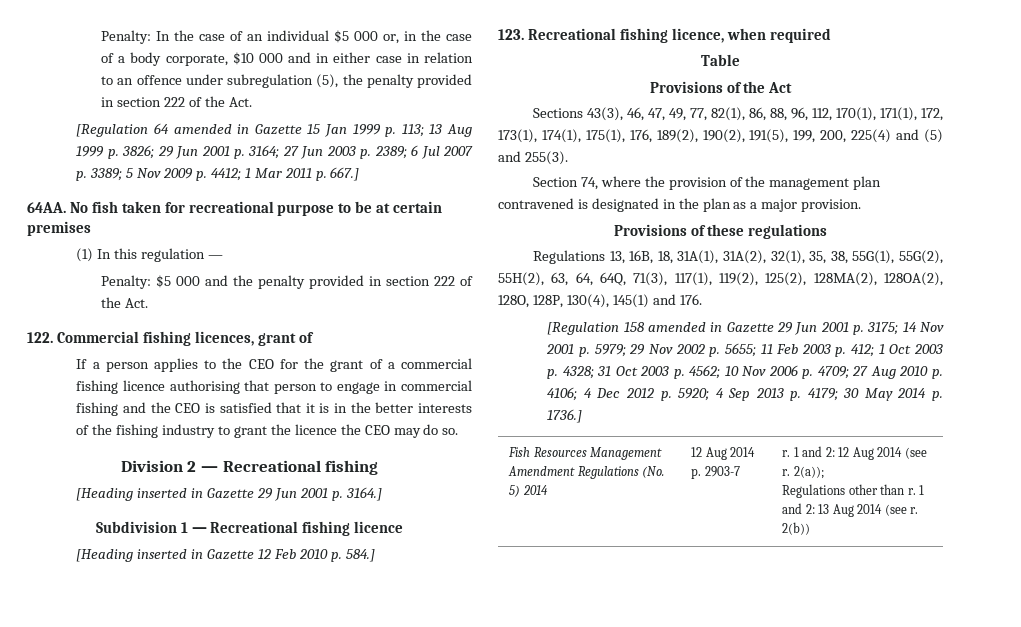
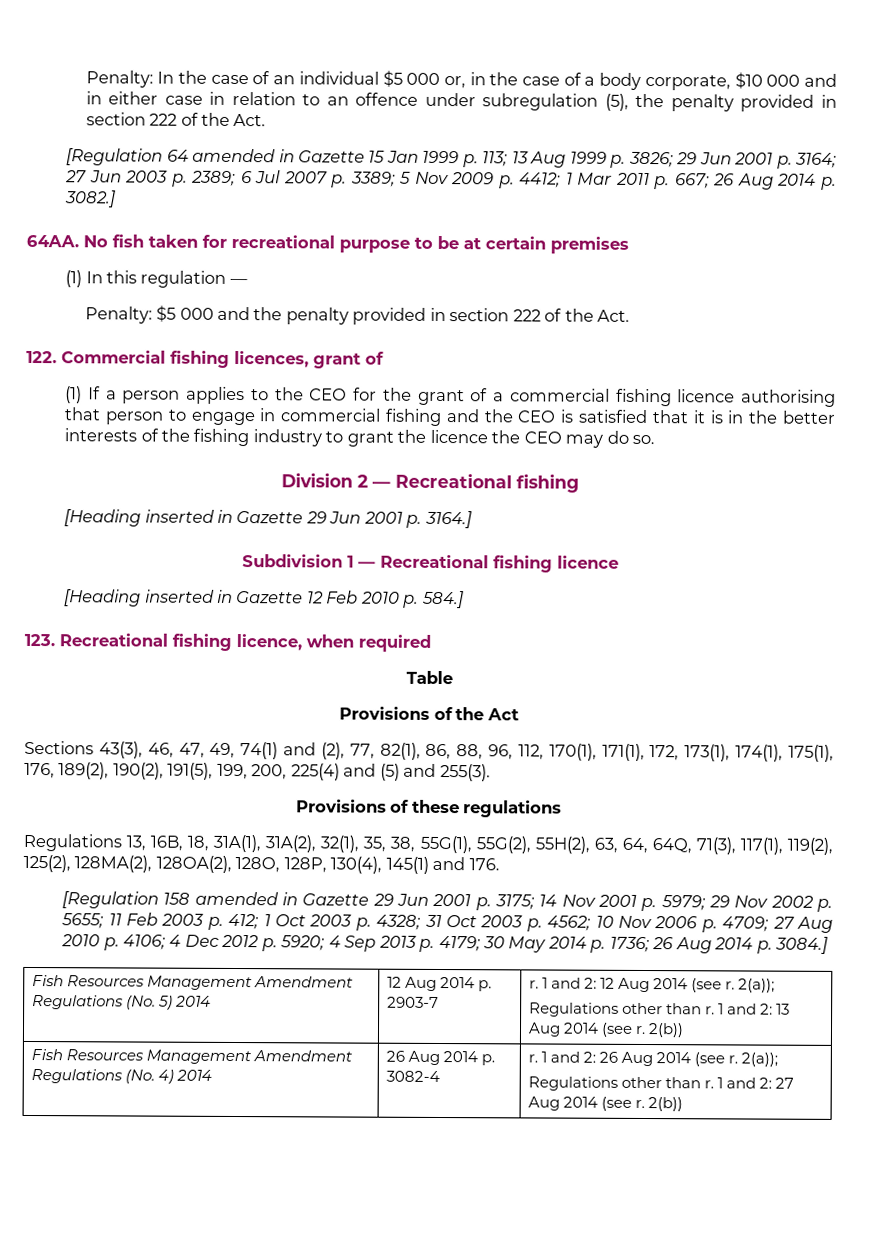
[330,167,360,181] 667.] -> [674,173,837,190] [65,190,117,208] 667; 26 Aug 2014 p. 3082.]
(314, 337) none -> [65,386,83,404] (1)
(686, 114) none -> [240,742,345,760] 74(1) and (2),
[532,176,882,190] [498,198,862,212] // Section 74, where the provision of the management plan contravened is designated in the plan as a major provision. -> (491, 772) none
[547,409,583,423] 1736.] -> [609,936,829,954] 1736; 26 Aug 2014 p. 3084.]
(811, 528) none -> [30,1049,353,1065] [30,1069,213,1084] [385,1050,496,1066] [385,1070,440,1083] [527,1051,779,1067] [527,1076,795,1091] [527,1096,684,1112] // Fish Resources Management Amendment Regulations (No. 4) 2014 | 26 Aug 2014 p. 3082-4 | r. 1 and 2: 26 Aug 2014 (see r. 2(a)); // Regulations other than r. 1 and 2: 27 Aug 2014 (see r. 2(b))

